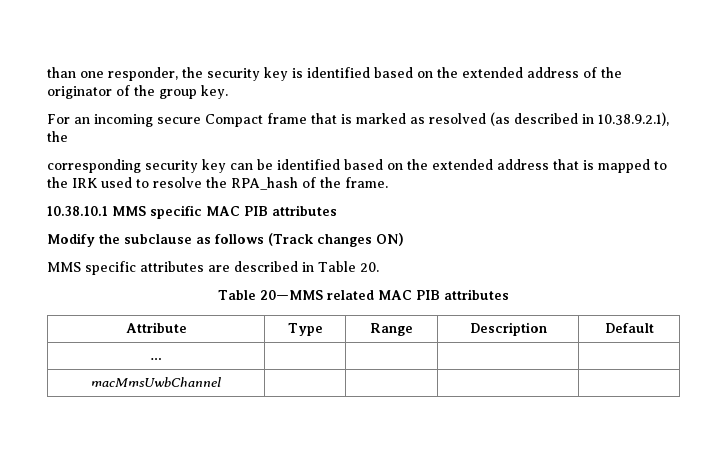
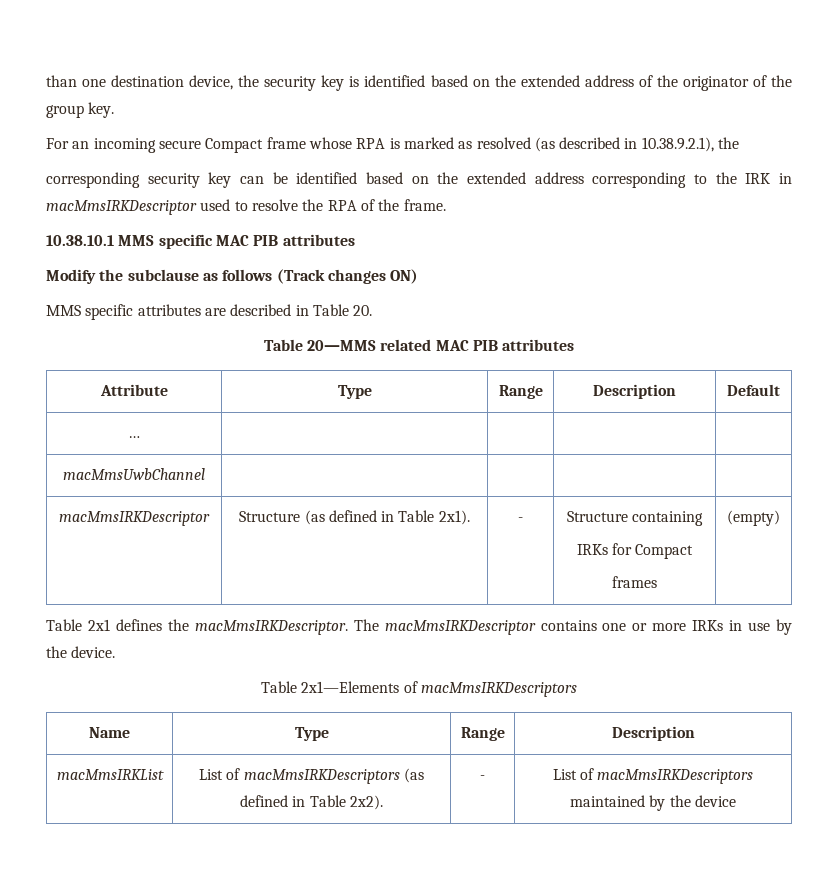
[108,67,178,81] responder, -> [111,75,234,90] destination device,
[311,113,337,124] that -> [308,137,386,149] whose RPA
[553,159,650,173] that is mapped -> [592,172,687,188] corresponding
(98, 183) none -> [778,173,792,184] [46,200,197,215] in macMmsIRKDescriptor
[231,177,298,190] RPA_hash -> [327,200,357,211] RPA
(221, 382) none -> [59,511,210,526] [239,510,470,525] [518,517,523,522] [566,511,704,526] [576,543,694,559] [611,576,657,588] [726,510,780,526] [46,619,793,635] [46,646,116,658] [261,681,577,697] [89,727,130,738] [294,727,329,741] [460,727,505,741] [611,726,695,741] [56,769,164,780] [199,768,424,784] [240,795,383,810] [480,775,485,780] [552,768,754,784] [570,795,736,811] // macMmsIRKDescriptor | Structure (as defined in Table 2x1). | - | Structure containing // IRKs for Compact // frames | (empty) // Table 2x1 defines the macMmsIRKDescriptor. The macMmsIRKDescriptor contains one or more IRKs in use by the device. // Table 2x1—Elements of macMmsIRKDescriptors // Name | Type | Range | Description // macMmsIRKList | List of macMmsIRKDescriptors (as defined in Table 2x2). | - | List of macMmsIRKDescriptors maintained by the device

